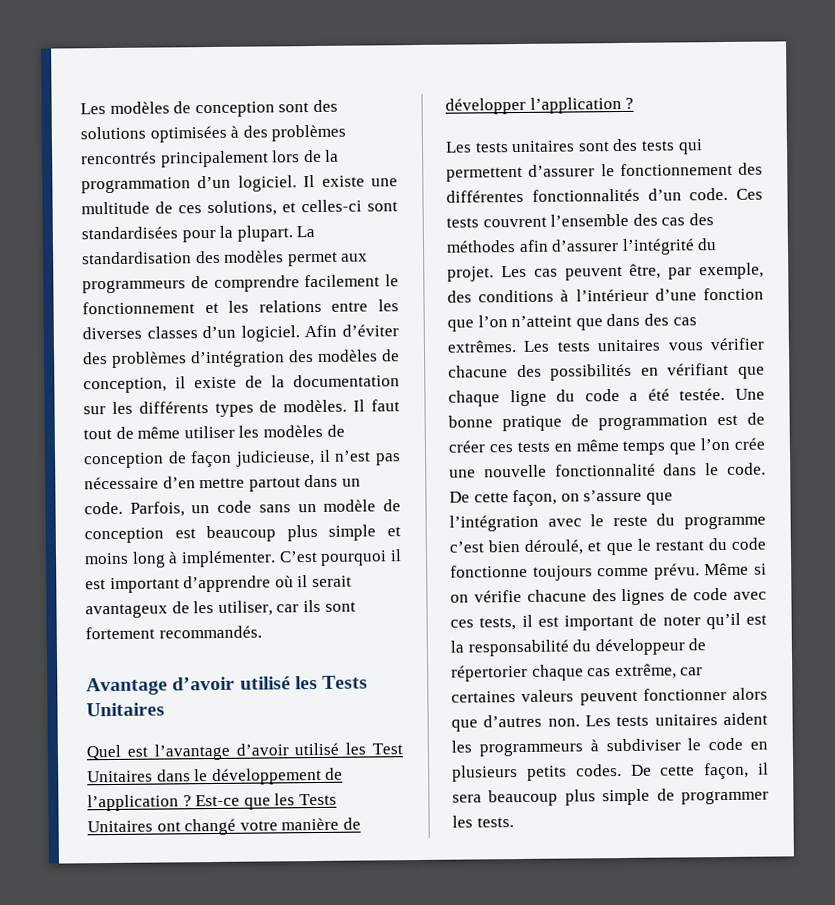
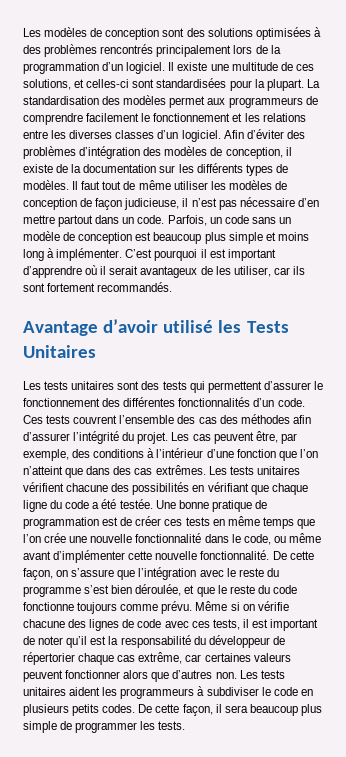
[86,742,403,761] [87,767,344,786] [87,793,337,812] [87,817,361,836] [445,96,635,115] // Quel est l’avantage d’avoir utilisé les Test Unitaires dans le développement de l’application ? Est-ce que les Tests Unitaires ont changé votre manière de développer l’application ? -> (96, 351) none
[667,337,765,351] vous vérifier -> [23,482,64,492] vérifient
[727,462,766,475] code. -> [243,533,321,545] [23,550,270,563] code, ou même avant d’implémenter cette nouvelle fonctionnalité.
[449,539,585,555] c’est bien déroulé, -> [84,584,182,596] s’est bien déroulée,
[654,540,704,551] restant -> [229,585,255,594] reste

